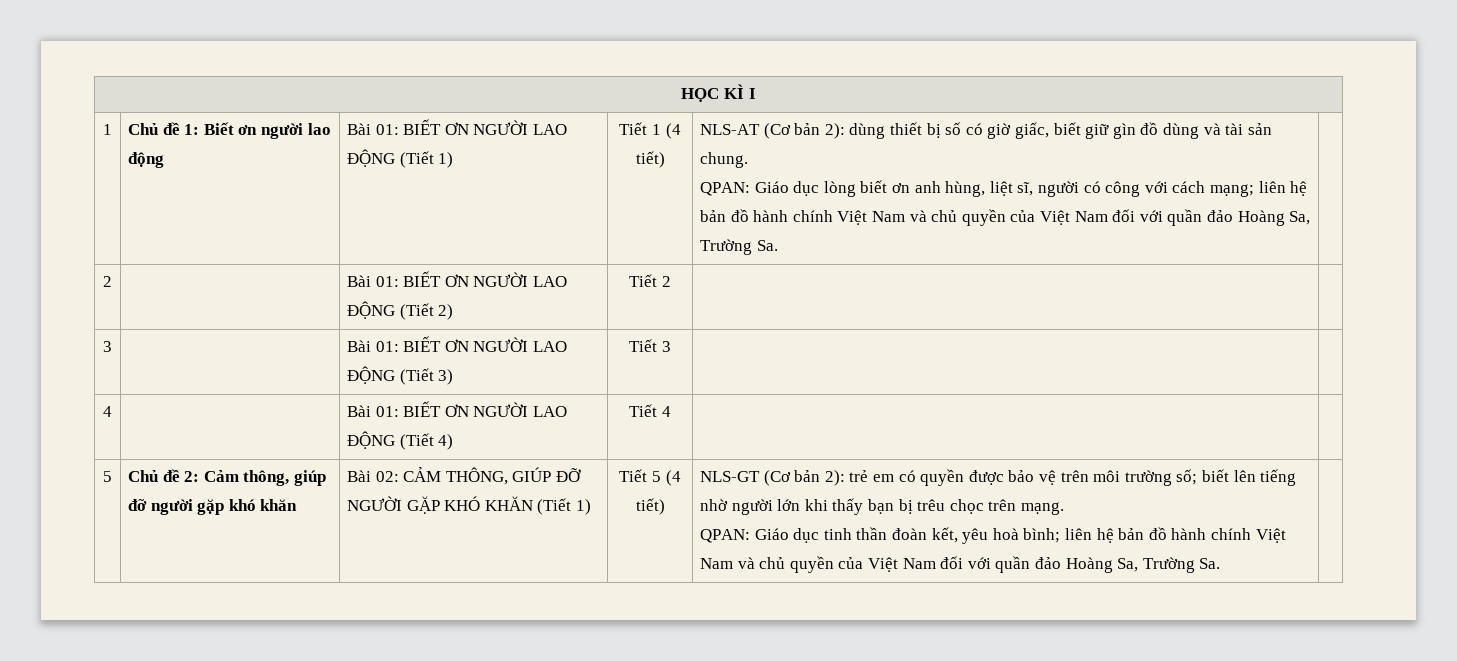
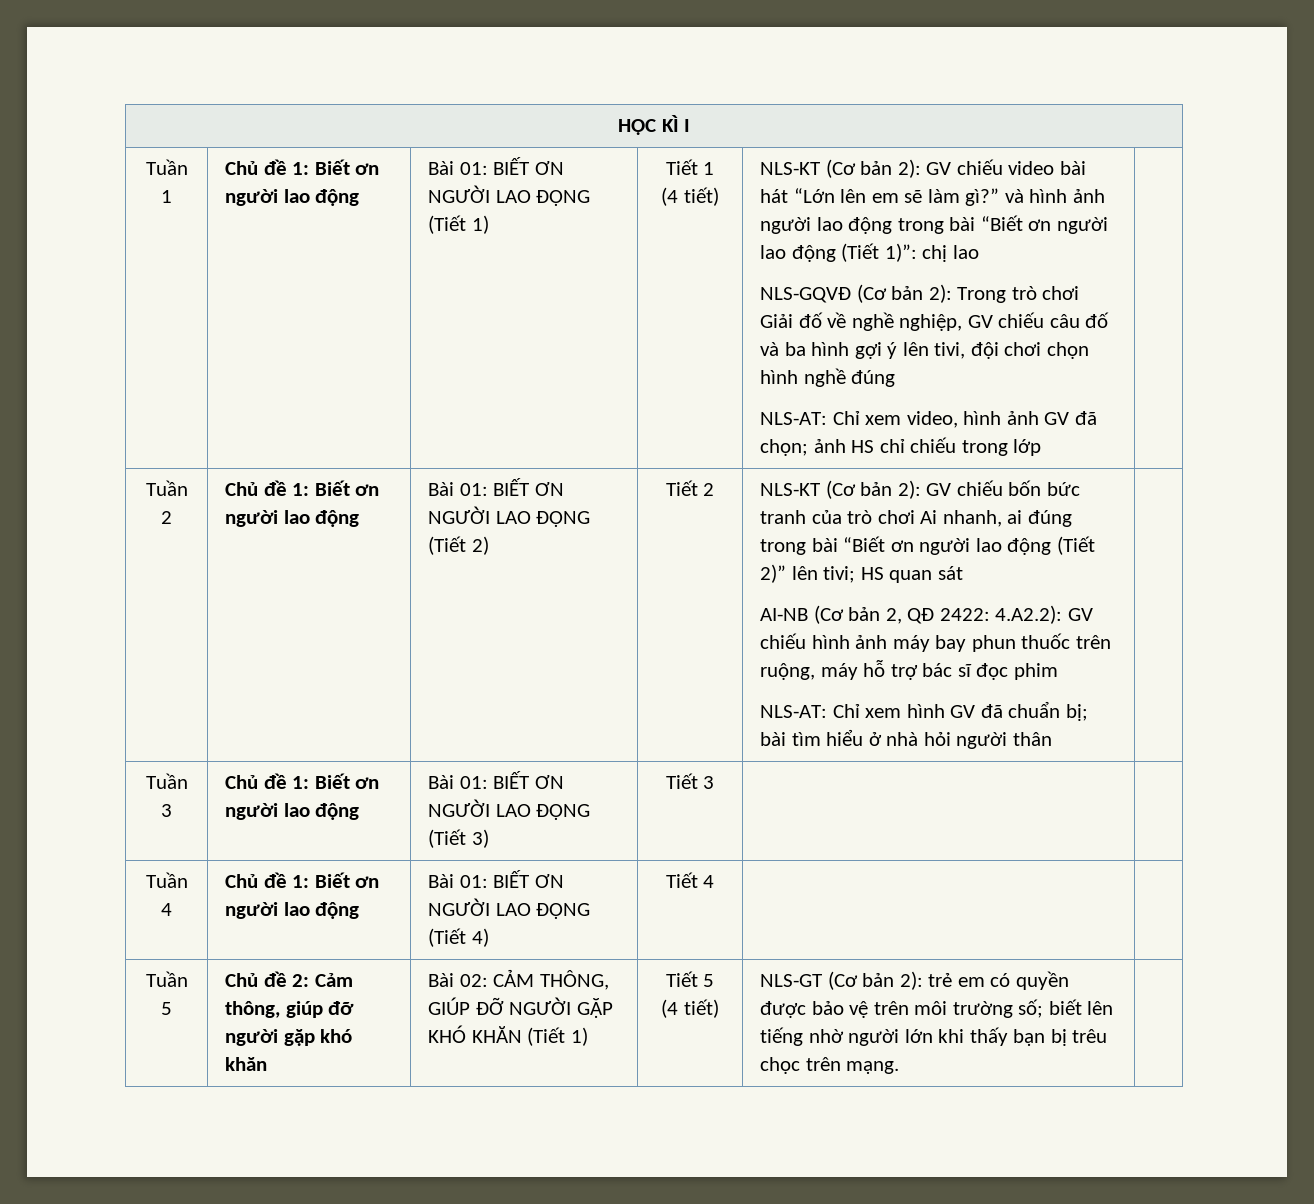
(756, 93) none -> [145,159,188,175] Tuần
[700,122,1272,139] [700,152,749,168] [700,180,1308,197] [700,209,1311,226] [700,239,778,255] [103,276,112,287] NLS-AT (Cơ bản 2): dùng thiết bị số có giờ giấc, biết giữ gìn đồ dùng và tài sản chung. // QPAN: Giáo dục lòng biết ơn anh hùng, liệt sĩ, người có công với cách mạng; liên hệ bản đồ hành chính Việt Nam và chủ quyền của Việt Nam đối với quần đảo Hoàng Sa, Trường Sa. | // 2 | -> [760,159,1086,178] [760,188,1105,206] [760,215,1108,234] [760,243,979,262] [760,284,1080,303] [760,312,1110,331] [760,342,1089,359] [760,368,896,387] [760,411,1097,428] [760,437,1042,456] [145,480,188,496] [161,511,172,524] [225,480,380,496] [225,510,360,527] NLS-KT (Cơ bản 2): GV chiếu video bài hát “Lớn lên em sẽ làm gì?” và hình ảnh người lao động trong bài “Biết ơn người lao động (Tiết 1)”: chị lao // NLS-GQVĐ (Cơ bản 2): Trong trò chơi Giải đố về nghề nghiệp, GV chiếu câu đố và ba hình gợi ý lên tivi, đội chơi chọn hình nghề đúng // NLS-AT: Chỉ xem video, hình ảnh GV đã chọn; ảnh HS chỉ chiếu trong lớp | // Tuần 2 | Chủ đề 1: Biết ơn người lao động
[103,341,112,352] | // 3 | -> [760,480,1080,499] [760,510,1072,527] [760,536,1095,555] [760,564,963,583] [760,605,1093,624] [760,633,1111,652] [760,660,1058,680] [760,701,1088,721] [760,729,1052,749] [145,773,188,789] [161,804,172,817] [225,773,380,789] [225,803,360,820] NLS-KT (Cơ bản 2): GV chiếu bốn bức tranh của trò chơi Ai nhanh, ai đúng trong bài “Biết ơn người lao động (Tiết 2)” lên tivi; HS quan sát // AI-NB (Cơ bản 2, QĐ 2422: 4.A2.2): GV chiếu hình ảnh máy bay phun thuốc trên ruộng, máy hỗ trợ bác sĩ đọc phim // NLS-AT: Chỉ xem hình GV đã chuẩn bị; bài tìm hiểu ở nhà hỏi người thân | // Tuần 3 | Chủ đề 1: Biết ơn người lao động
[103,406,112,417] 4 | -> [145,872,188,888] [161,903,172,916] [225,872,380,888] [225,902,360,919] Tuần 4 | Chủ đề 1: Biết ơn người lao động
(671, 411) none -> [145,971,188,987] Tuần
[700,527,1286,544] [700,556,1221,573] // QPAN: Giáo dục tinh thần đoàn kết, yêu hoà bình; liên hệ bản đồ hành chính Việt Nam và chủ quyền của Việt Nam đối với quần đảo Hoàng Sa, Trường Sa. -> (900, 1067) none

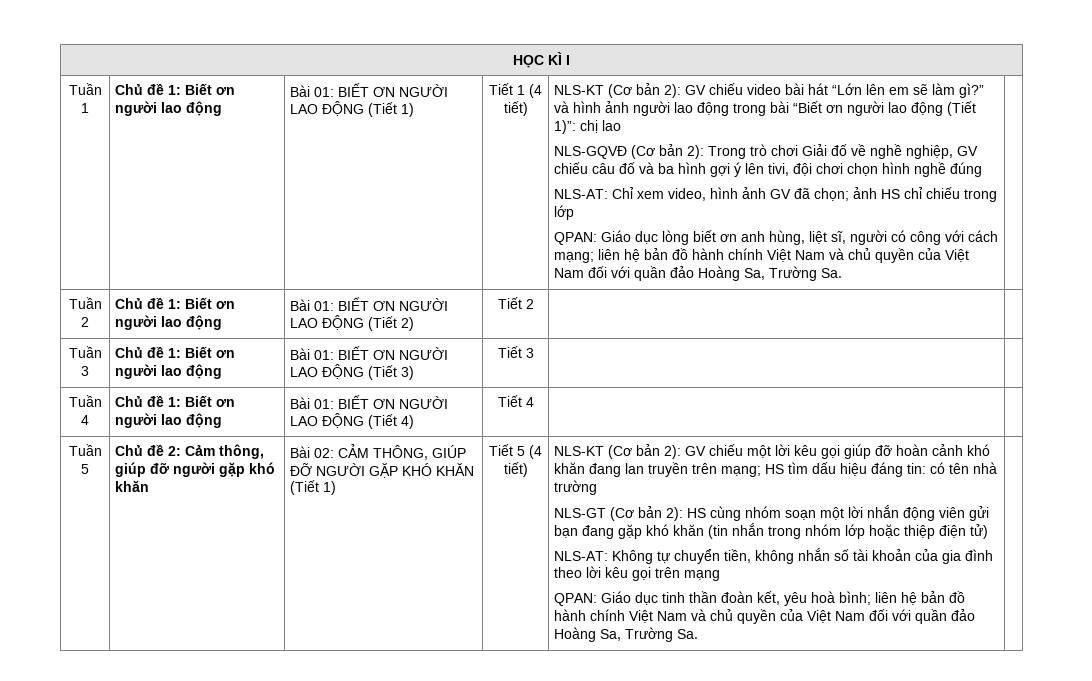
(1042, 447) none -> [553,230,998,245] [553,248,969,263] [553,266,842,281] // QPAN: Giáo dục lòng biết ơn anh hùng, liệt sĩ, người có công với cách mạng; liên hệ bản đồ hành chính Việt Nam và chủ quyền của Việt Nam đối với quần đảo Hoàng Sa, Trường Sa.
[760,480,1080,499] [760,510,1072,527] [760,536,1095,555] [760,564,963,583] [760,605,1093,624] [760,633,1111,652] [760,660,1058,680] [760,701,1088,721] [760,729,1052,749] NLS-KT (Cơ bản 2): GV chiếu bốn bức tranh của trò chơi Ai nhanh, ai đúng trong bài “Biết ơn người lao động (Tiết 2)” lên tivi; HS quan sát // AI-NB (Cơ bản 2, QĐ 2422: 4.A2.2): GV chiếu hình ảnh máy bay phun thuốc trên ruộng, máy hỗ trợ bác sĩ đọc phim // NLS-AT: Chỉ xem hình GV đã chuẩn bị; bài tìm hiểu ở nhà hỏi người thân -> (534, 304) none
[760,971,1069,990] [760,999,1114,1018] [760,1027,1108,1046] [760,1057,900,1074] NLS-GT (Cơ bản 2): trẻ em có quyền được bảo vệ trên môi trường số; biết lên tiếng nhờ người lớn khi thấy bạn bị trêu chọc trên mạng. -> [553,444,990,459] [553,462,997,477] [553,480,597,495] [553,505,989,521] [553,523,988,539] [553,548,993,564] [553,566,720,581] [553,591,965,606] [553,609,975,624] [553,627,698,642] NLS-KT (Cơ bản 2): GV chiếu một lời kêu gọi giúp đỡ hoàn cảnh khó khăn đang lan truyền trên mạng; HS tìm dấu hiệu đáng tin: có tên nhà trường // NLS-GT (Cơ bản 2): HS cùng nhóm soạn một lời nhắn động viên gửi bạn đang gặp khó khăn (tin nhắn trong nhóm lớp hoặc thiệp điện tử) // NLS-AT: Không tự chuyển tiền, không nhắn số tài khoản của gia đình theo lời kêu gọi trên mạng // QPAN: Giáo dục tinh thần đoàn kết, yêu hoà bình; liên hệ bản đồ hành chính Việt Nam và chủ quyền của Việt Nam đối với quần đảo Hoàng Sa, Trường Sa.

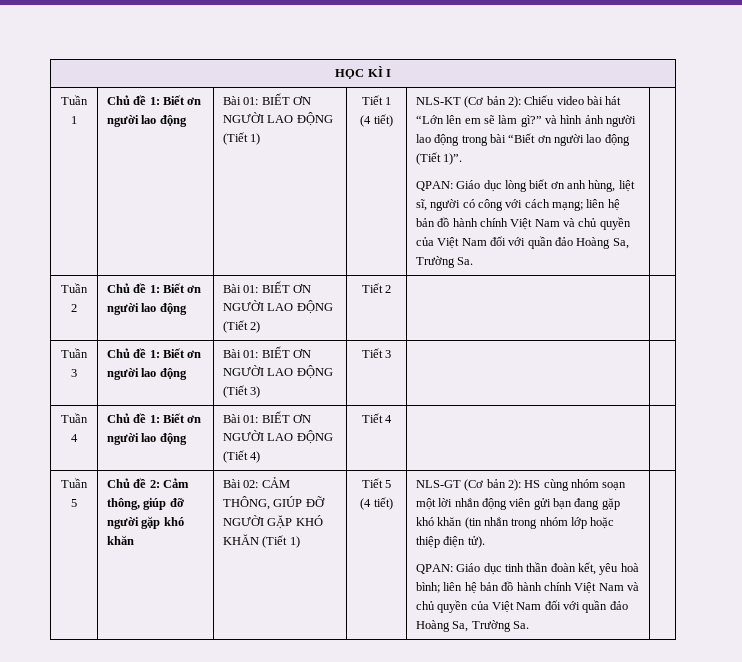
[684,83,743,95] GV chiếu -> [524,95,555,105] Chiếu
[553,120,621,134] [553,144,978,159] [553,162,982,177] [553,187,997,202] [553,205,574,220] 1)”: chị lao // NLS-GQVĐ (Cơ bản 2): Trong trò chơi Giải đố về nghề nghiệp, GV chiếu câu đố và ba hình gợi ý lên tivi, đội chơi chọn hình nghề đúng // NLS-AT: Chỉ xem video, hình ảnh GV đã chọn; ảnh HS chỉ chiếu trong lớp -> [443,153,463,165] 1)”.
[553,444,990,459] [553,462,997,477] [553,480,597,495] NLS-KT (Cơ bản 2): GV chiếu một lời kêu gọi giúp đỡ hoàn cảnh khó khăn đang lan truyền trên mạng; HS tìm dấu hiệu đáng tin: có tên nhà trường // -> (393, 503) none
[969,524,988,539] [553,548,993,564] [553,566,720,581] tử) // NLS-AT: Không tự chuyển tiền, không nhắn số tài khoản của gia đình theo lời kêu gọi trên mạng -> [467,536,485,548] tử).

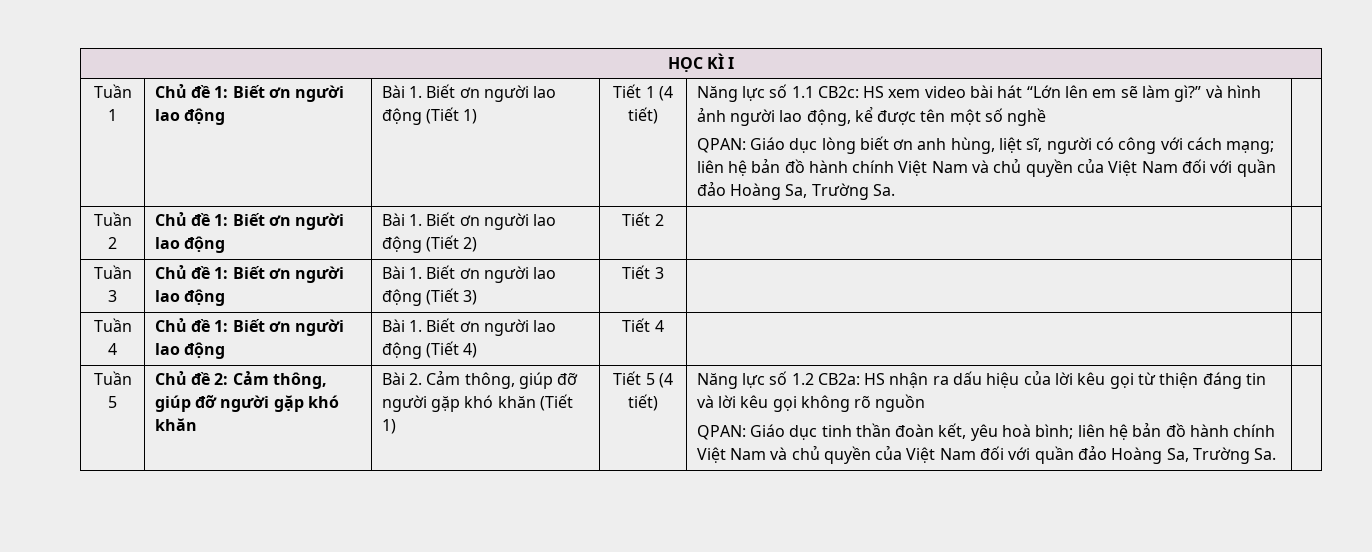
[243,93,311,105] [222,112,333,126] 01: BIẾT ƠN NGƯỜI LAO ĐỘNG -> [408,84,557,102] [381,108,422,125] 1. Biết ơn người lao động
[415,95,555,108] NLS-KT (Cơ bản 2): Chiếu -> [696,84,921,102] Năng lực số 1.1 CB2c: HS xem
[434,133,630,146] [415,152,463,165] động trong bài “Biết ơn người lao động (Tiết 1)”. -> [806,106,1047,126] động, kể được tên một số nghề
[243,281,311,293] [222,300,333,314] 01: BIẾT ƠN NGƯỜI LAO ĐỘNG -> [408,212,557,230] [381,236,422,253] 1. Biết ơn người lao động
[243,346,311,358] [222,365,333,379] 01: BIẾT ƠN NGƯỜI LAO ĐỘNG -> [408,265,557,283] [381,289,422,306] 1. Biết ơn người lao động
[243,411,311,423] [222,430,333,444] 01: BIẾT ƠN NGƯỜI LAO ĐỘNG -> [408,318,557,336] [381,342,422,359] 1. Biết ơn người lao động
[243,477,290,488] [222,496,325,510] [222,515,323,529] [222,534,259,545] 02: CẢM THÔNG, GIÚP ĐỠ NGƯỜI GẶP KHÓ KHĂN -> [408,370,579,389] [381,395,536,412] 2. Cảm thông, giúp đỡ người gặp khó khăn
[415,479,627,491] [415,498,620,510] [415,517,615,529] [415,536,485,548] NLS-GT (Cơ bản 2): HS cùng nhóm soạn một lời nhắn động viên gửi bạn đang gặp khó khăn (tin nhắn trong nhóm lớp hoặc thiệp điện tử). -> [696,370,1266,389] [696,394,926,412] Năng lực số 1.2 CB2a: HS nhận ra dấu hiệu của lời kêu gọi từ thiện đáng tin và lời kêu gọi không rõ nguồn

